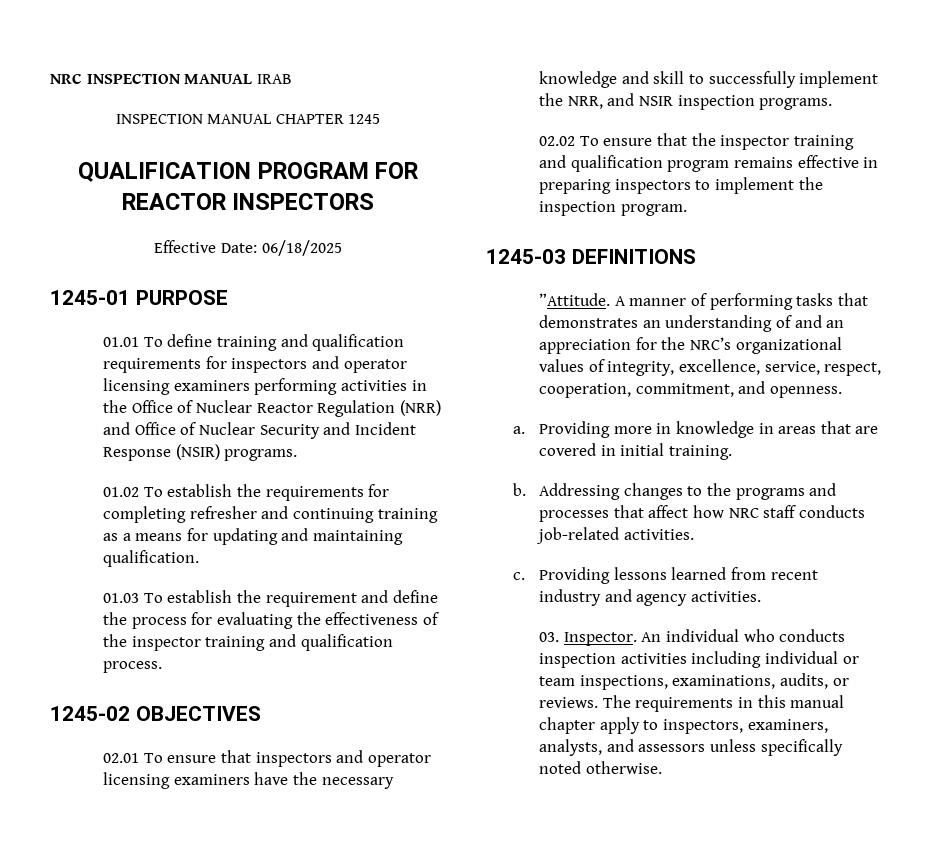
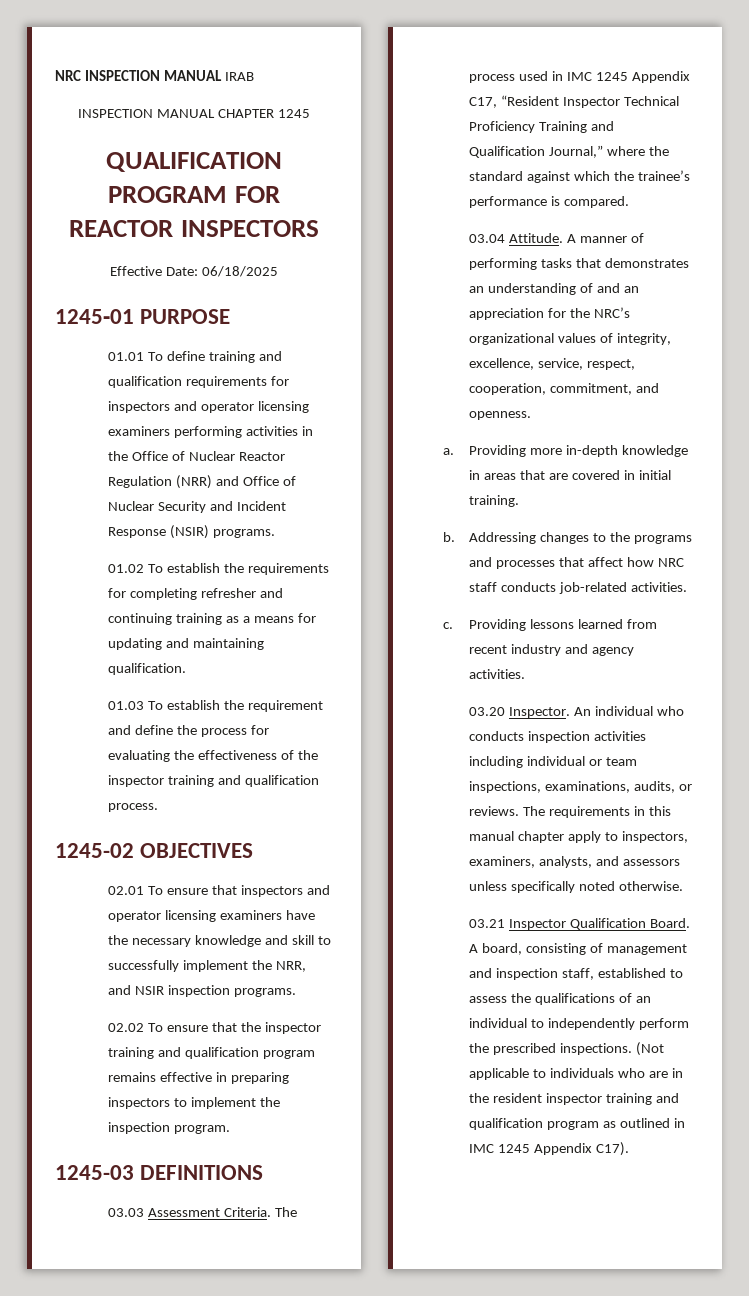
[539,293,611,306] ”Attitude. -> [108,1207,298,1217] [469,71,690,83] [469,95,680,108] [469,121,615,133] [469,145,670,158] [469,170,691,183] [469,196,630,208] [469,233,564,243] 03.03 Assessment Criteria. The process used in IMC 1245 Appendix C17, “Resident Inspector Technical Proficiency Training and Qualification Journal,” where the standard against which the trainee’s performance is compared. // 03.04 Attitude.
[656,423,672,434] in -> [566,445,619,457] in-depth
[539,632,560,642] 03. -> [469,707,506,716] 03.20
(662, 767) none -> [469,918,691,930] [469,943,688,955] [469,968,684,980] [469,993,652,1005] [469,1018,690,1030] [469,1042,665,1056] [469,1068,683,1080] [469,1093,680,1105] [469,1118,686,1130] [469,1142,630,1156] // 03.21 Inspector Qualification Board. A board, consisting of management and inspection staff, established to assess the qualifications of an individual to independently perform the prescribed inspections. (Not applicable to individuals who are in the resident inspector training and qualification program as outlined in IMC 1245 Appendix C17).

